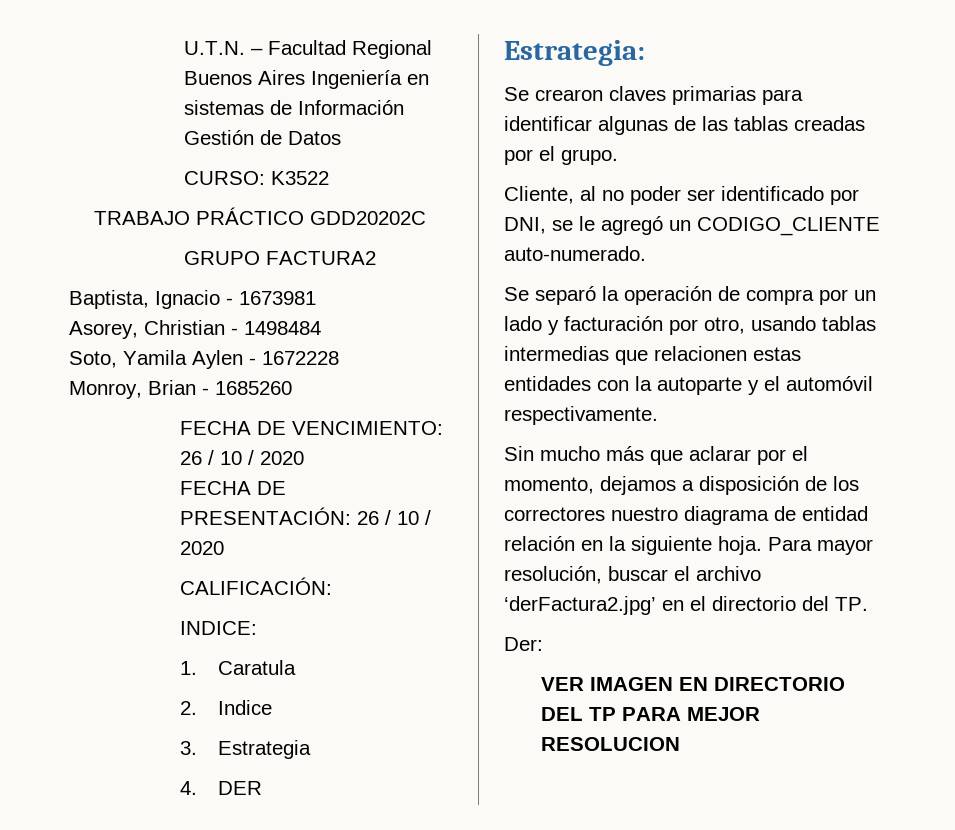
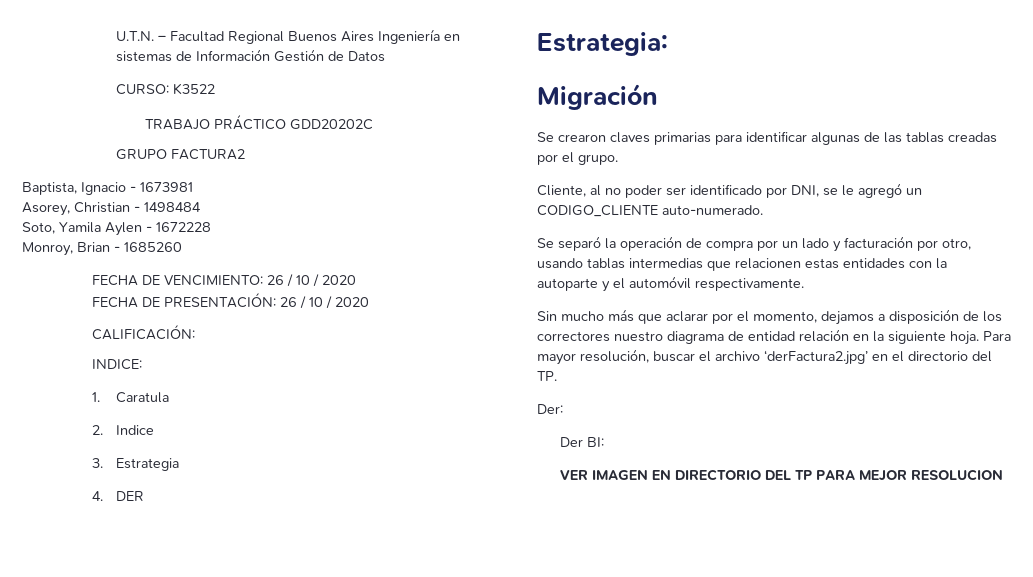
(645, 53) none -> [537,83,658,110] // Migración
(543, 644) none -> [560,437,605,447] // Der BI:

